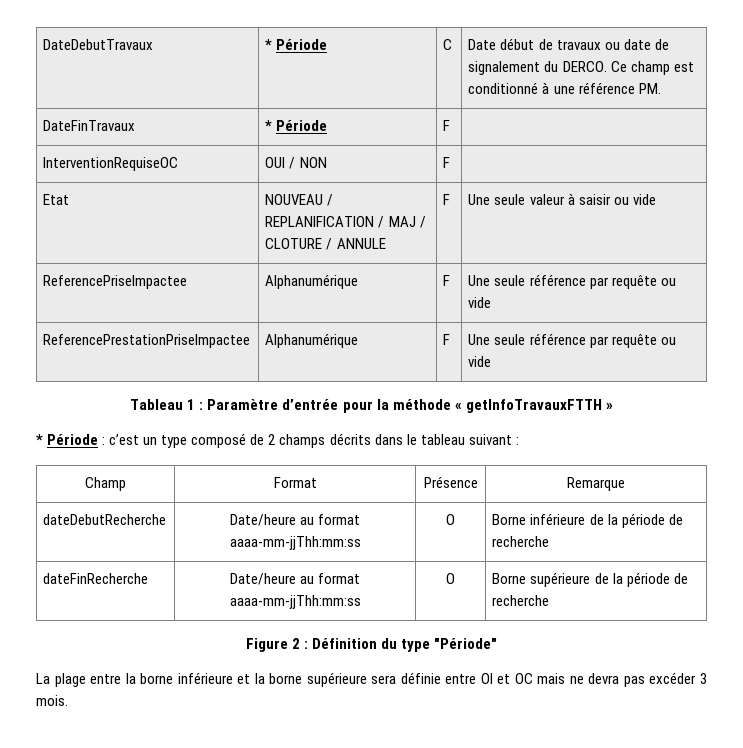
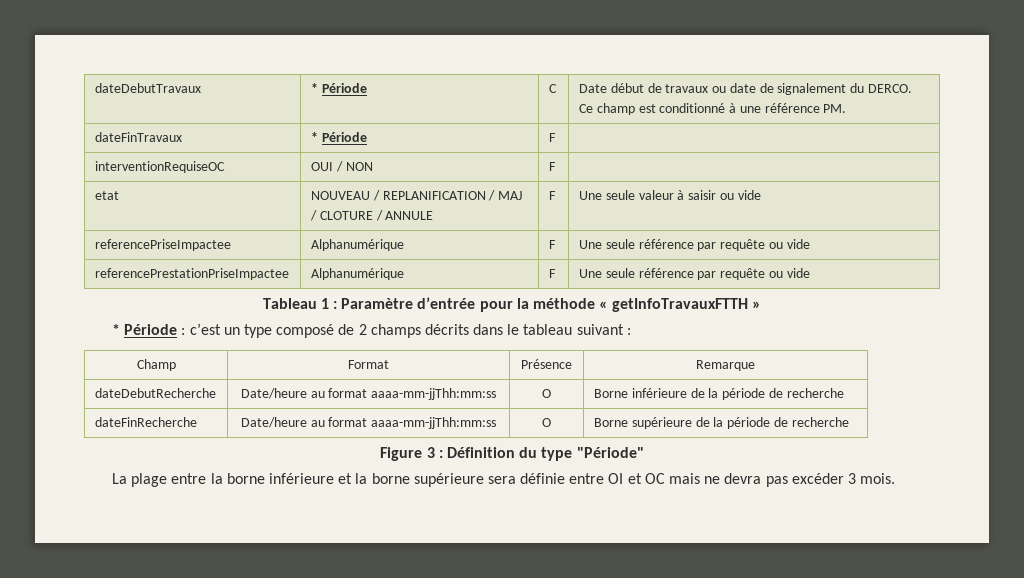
[43,39,154,50] DateDebutTravaux -> [94,83,201,93] dateDebutTravaux
[43,120,136,131] DateFinTravaux -> [94,132,182,142] dateFinTravaux
[43,157,179,171] InterventionRequiseOC -> [94,161,225,173] interventionRequiseOC
[43,194,70,205] Etat -> [94,191,119,200] etat
[43,275,188,289] [265,274,359,289] [443,275,451,286] [468,274,676,289] [468,297,492,308] [43,334,251,348] ReferencePriseImpactee | Alphanumérique | F | Une seule référence par requête ou vide // ReferencePrestationPriseImpactee -> [94,239,231,251] [310,239,404,251] [548,240,556,249] [578,239,810,251] [94,268,289,280] referencePriseImpactee | Alphanumérique | F | Une seule référence par requête ou vide // referencePrestationPriseImpactee
[291,638,300,649] 2 -> [426,447,435,458] 3

